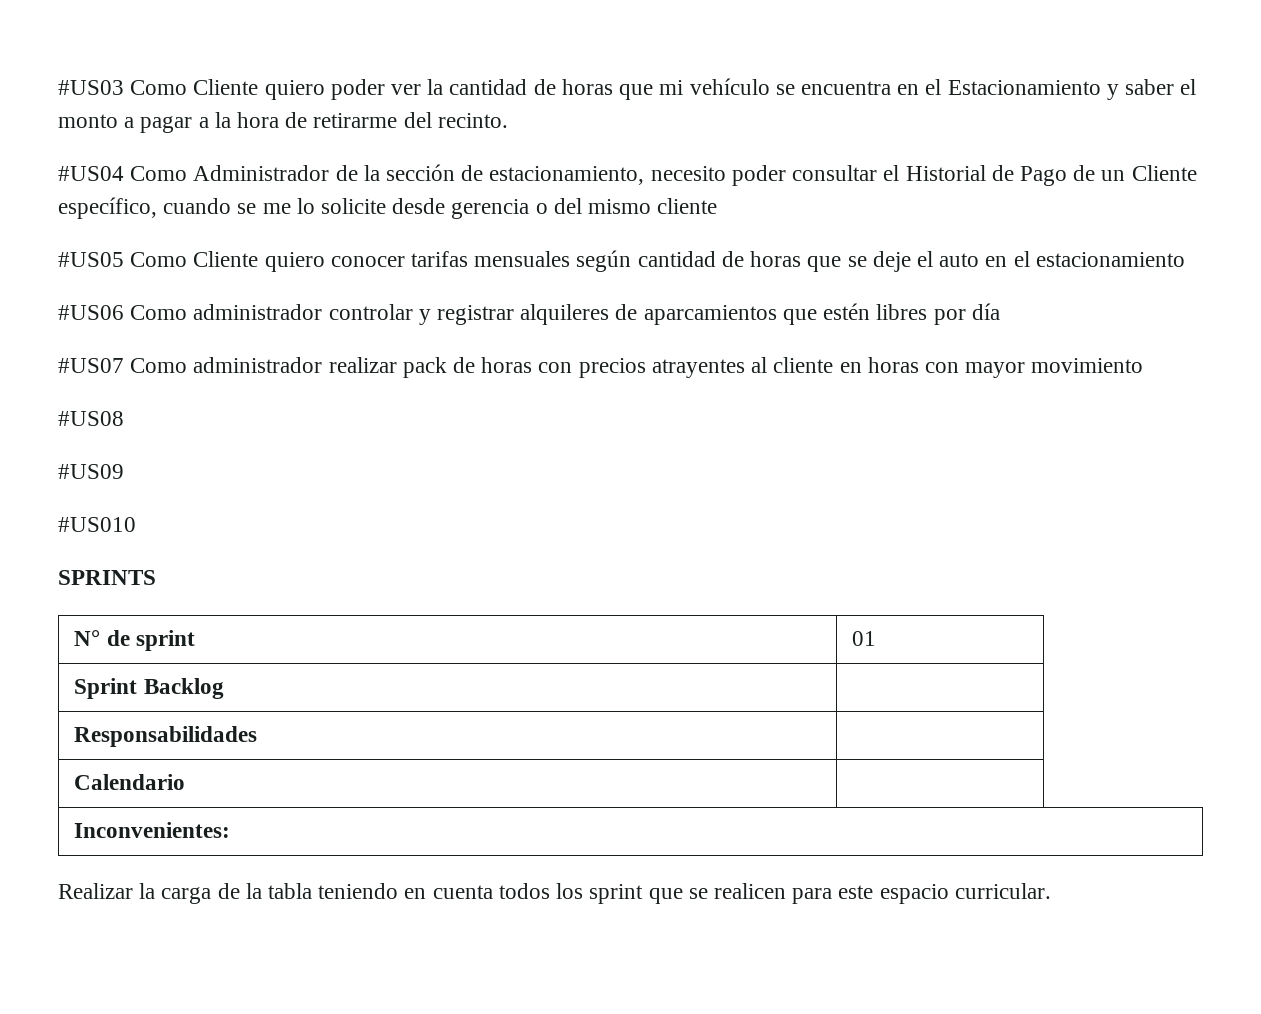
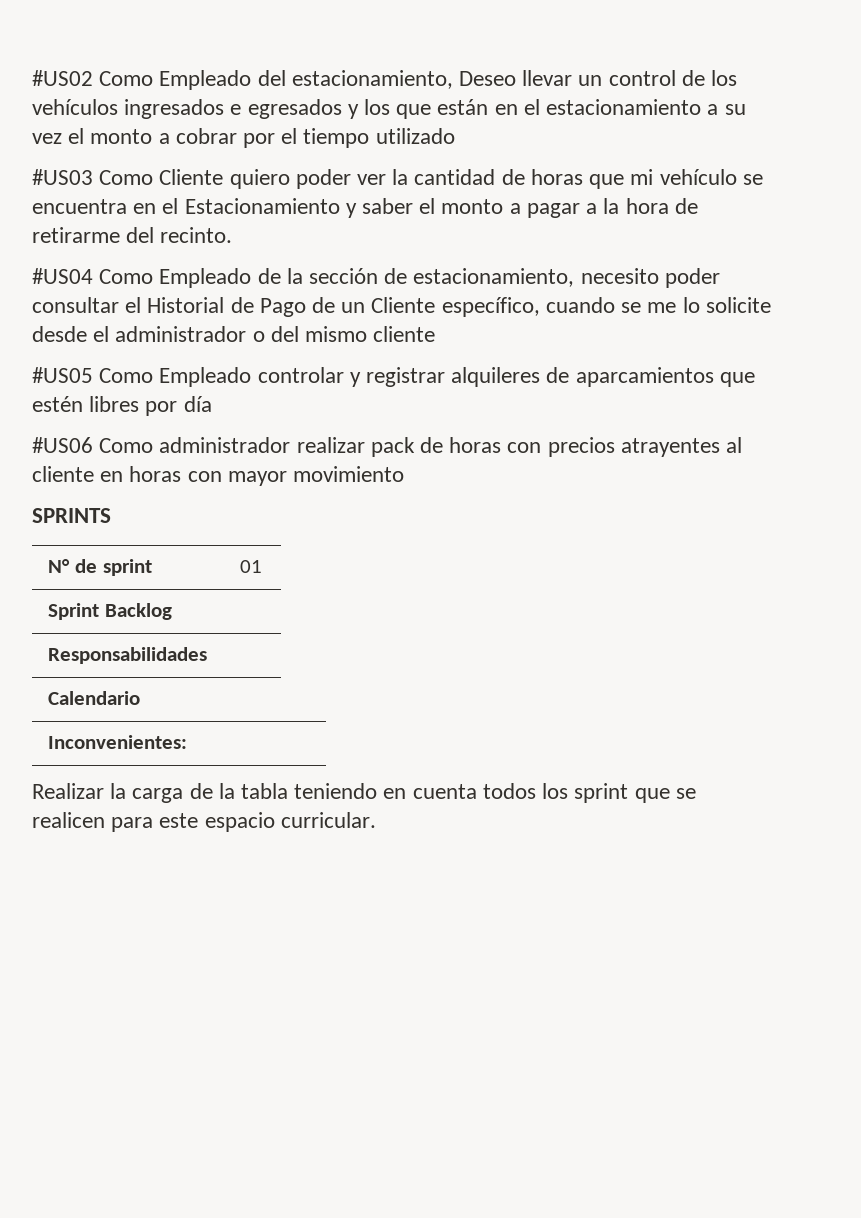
(58, 87) none -> [32,70,738,90] [32,99,746,119] [32,128,455,148] #US02 Como Empleado del estacionamiento, Deseo llevar un control de los vehículos ingresados e egresados y los que están en el estacionamiento a su vez el monto a cobrar por el tiempo utilizado //
[193,165,330,181] Administrador -> [159,268,252,288] Empleado
[451,199,530,219] gerencia -> [93,326,247,342] el administrador
[193,250,1185,272] [58,304,323,320] Cliente quiero conocer tarifas mensuales según cantidad de horas que se deje el auto en el estacionamiento // #US06 Como administrador -> [159,367,252,387] Empleado
[58,358,124,373] #US07 -> [32,437,93,453] #US06
[58,411,124,426] [58,464,124,479] [58,517,136,532] // #US08 // #US09 // #US010 -> (405, 474) none

